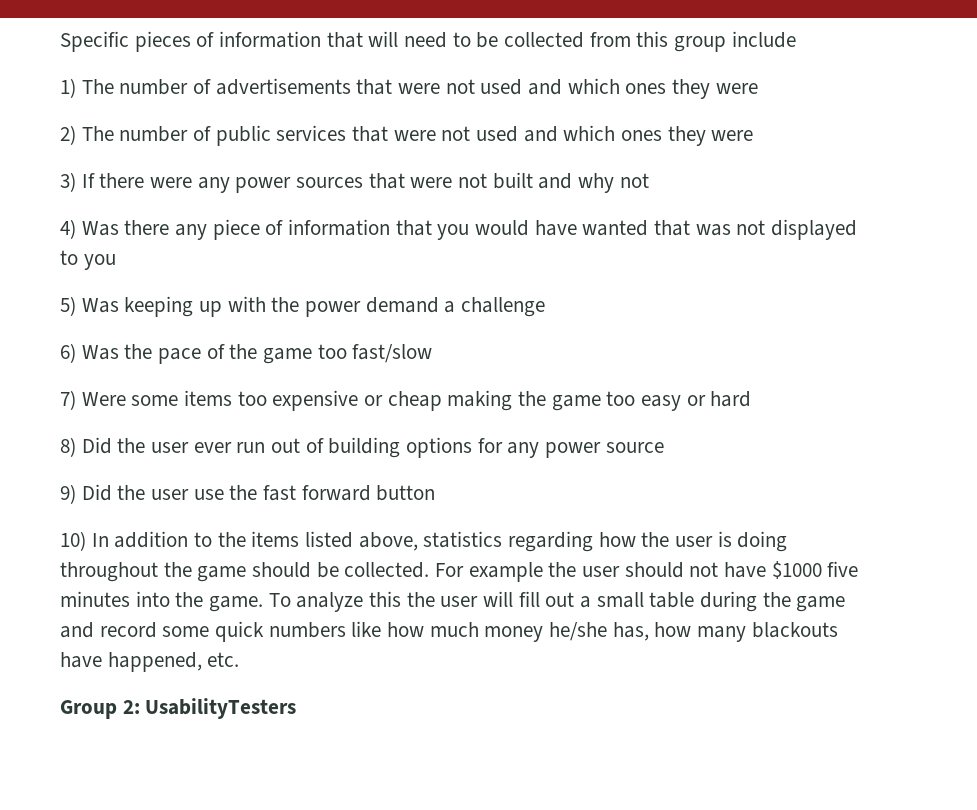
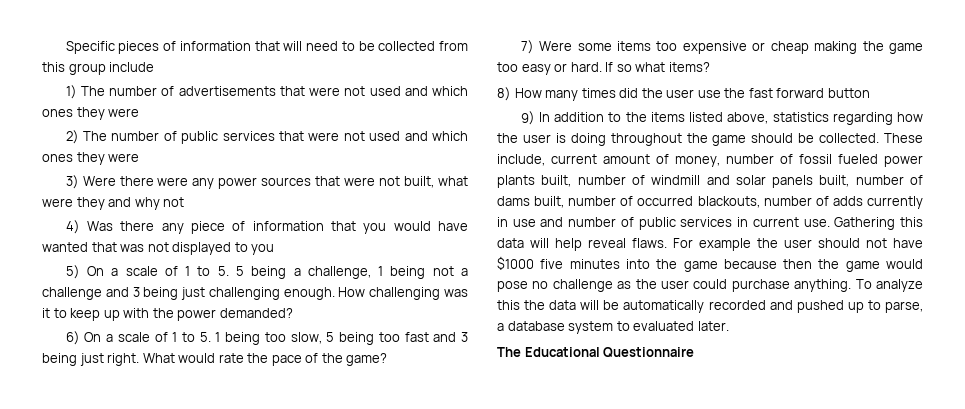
[81,173,95,188] If -> [82,176,116,186] Were
[492,172,533,189] built -> [404,176,469,188] [42,197,105,210] built, what were they
[81,296,546,317] [60,343,119,363] Was keeping up with the power demand a challenge // 6) Was -> [86,266,468,279] [42,287,468,300] [42,308,293,321] [65,331,469,345] [42,353,244,366] On a scale of 1 to 5. 5 being a challenge, 1 being not a challenge and 3 being just challenging enough. How challenging was it to keep up with the power demanded? // 6) On a scale of 1 to 5. 1 being too slow, 5 being too fast and 3 being just right. What would rate
[263,344,433,364] game too fast/slow -> [346,353,388,366] game?
[710,391,752,407] [60,437,664,458] [60,484,112,504] hard // 8) Did the user ever run out of building options for any power source // 9) Did -> [570,62,710,72] [497,87,639,101] hard. If so what items? // 8) How many times did
[60,531,86,551] 10) -> [520,111,535,125] 9)
(430, 570) none -> [883,133,923,143] [497,154,923,167] [497,175,924,188] [497,196,923,209] [497,217,923,230] [497,238,667,251] These include, current amount of money, number of fossil fueled power plants built, number of windmill and solar panels built, number of dams built, number of occurred blackouts, number of adds currently in use and number of public services in current use. Gathering this data will help reveal flaws.
[209,591,846,612] [60,621,838,642] [60,652,240,672] [60,698,297,719] game. To analyze this the user will fill out a small table during the game and record some quick numbers like how much money he/she has, how many blackouts have happened, etc. // Group 2: UsabilityTesters -> [683,259,924,272] [497,279,923,292] [497,300,923,313] [497,321,729,334] [497,347,695,358] game because then the game would pose no challenge as the user could purchase anything. To analyze this the data will be automatically recorded and pushed up to parse, a database system to evaluated later. // The Educational Questionnaire

